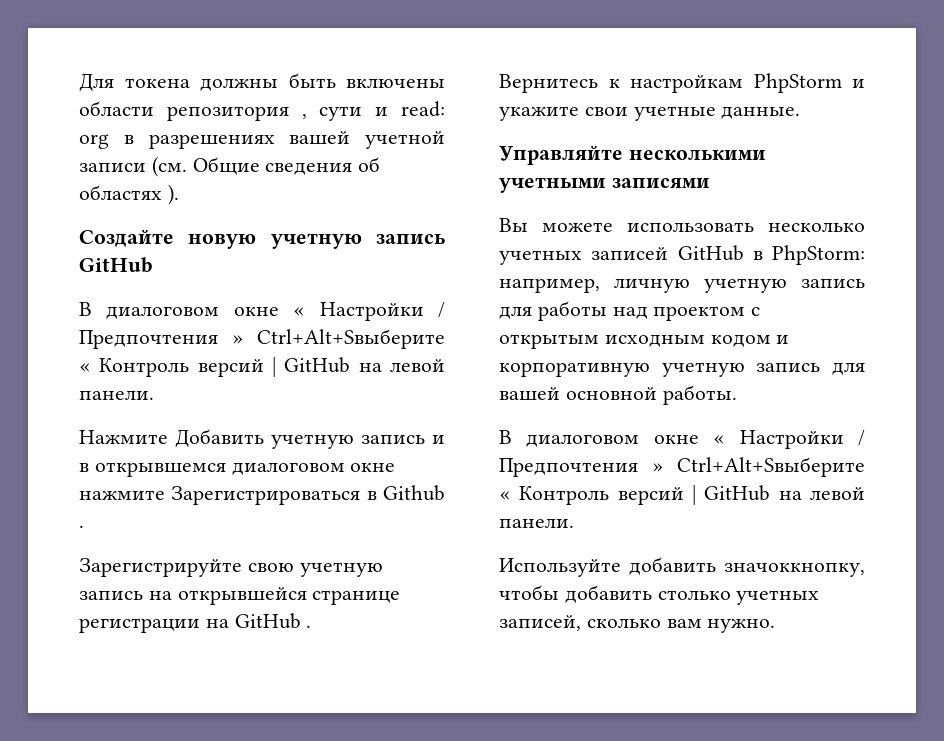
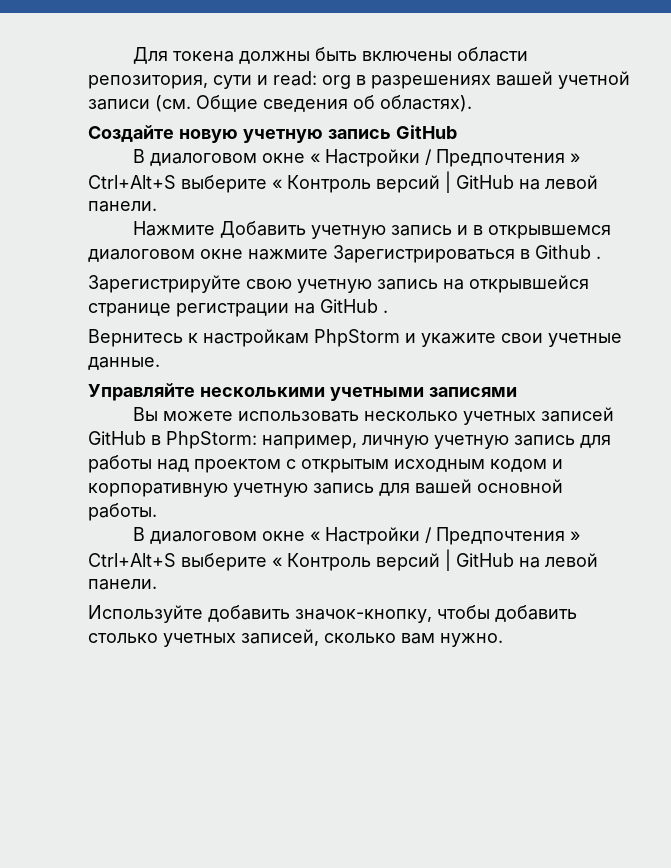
[166,106,307,121] репозитория , -> [88,75,208,89] репозитория,
[79,184,179,205] областях ). -> [380,95,472,112] областях).
[257,329,445,349] Ctrl+Alt+Sвыберите -> [88,175,267,193] Ctrl+Alt+S выберите
[677,457,865,477] Ctrl+Alt+Sвыберите -> [88,553,267,571] Ctrl+Alt+S выберите
[724,563,865,577] значоккнопку, -> [295,609,432,623] значок-кнопку,

